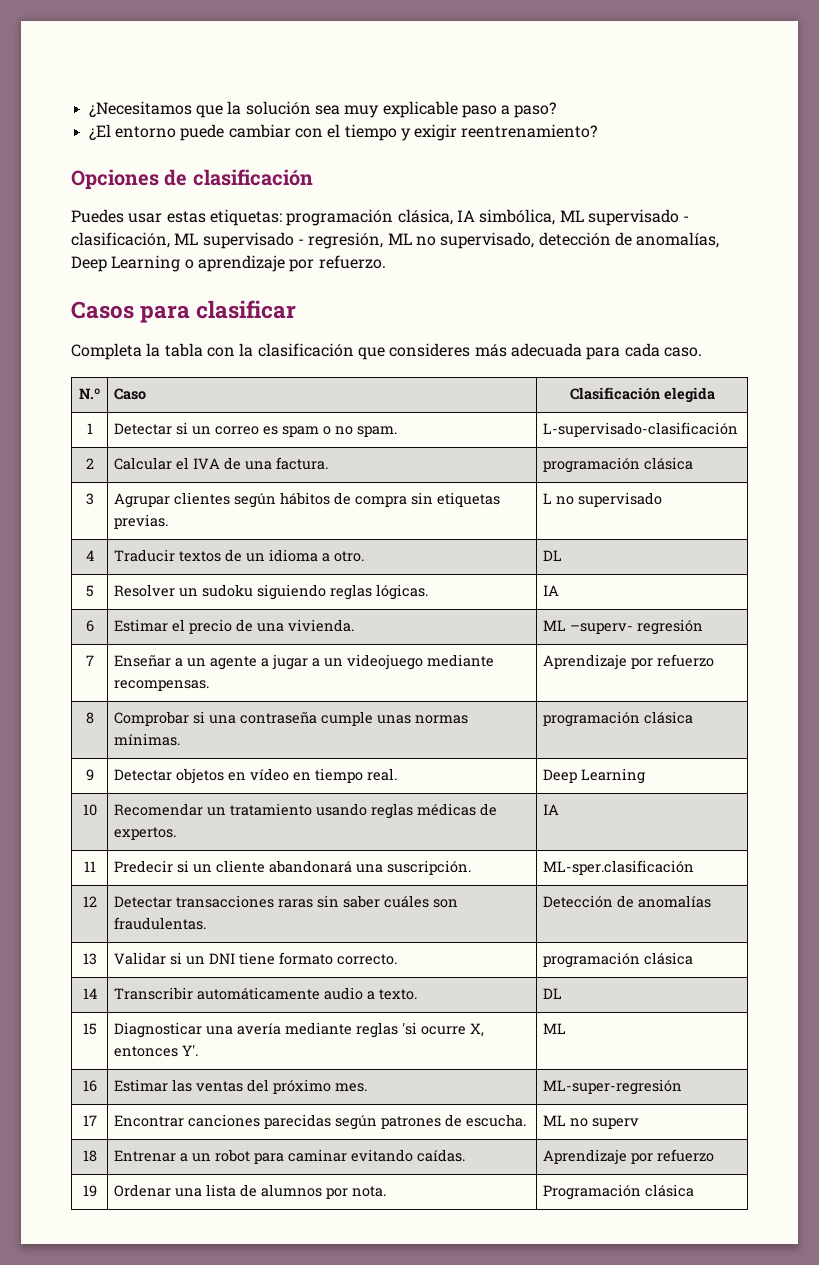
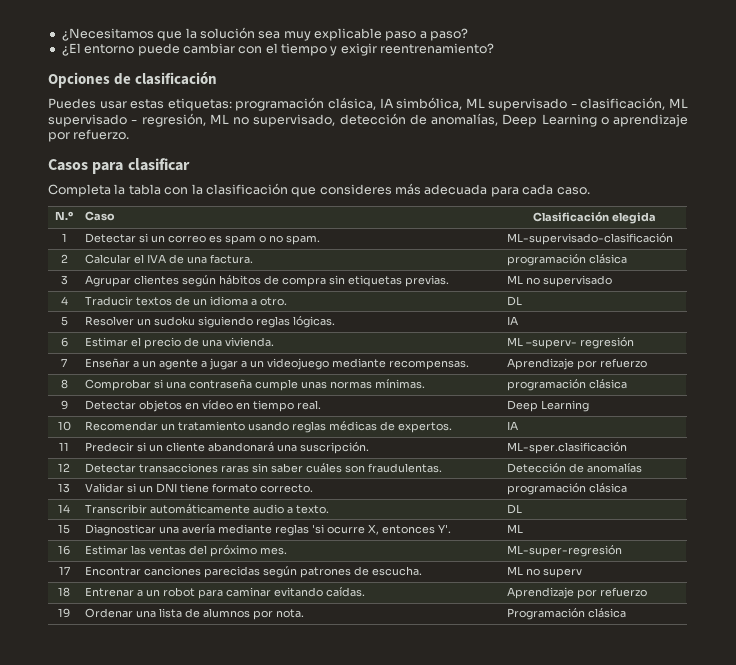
[543,422,739,437] L-supervisado-clasificación -> [506,233,673,245] ML-supervisado-clasificación
[543,493,553,504] L -> [506,275,523,284] ML

